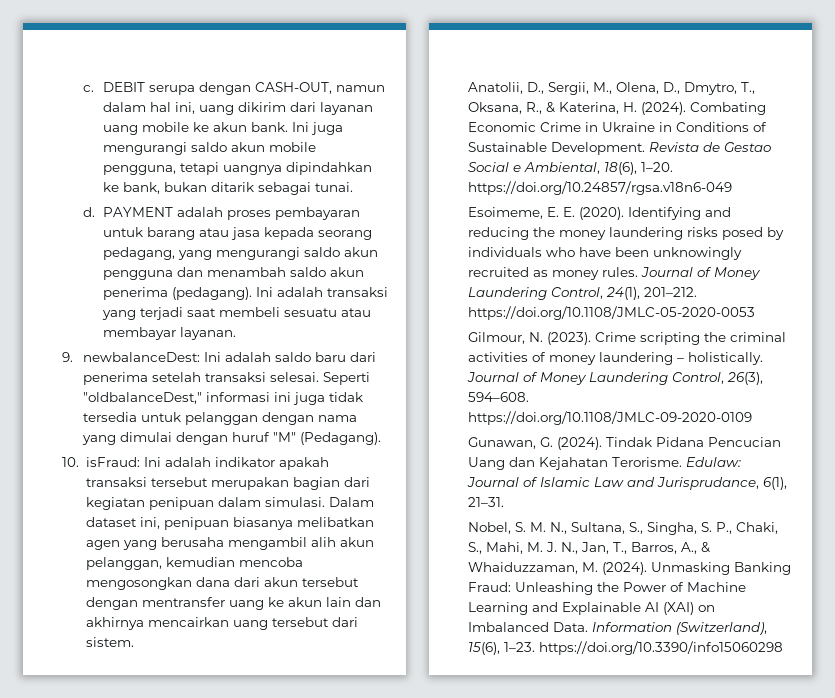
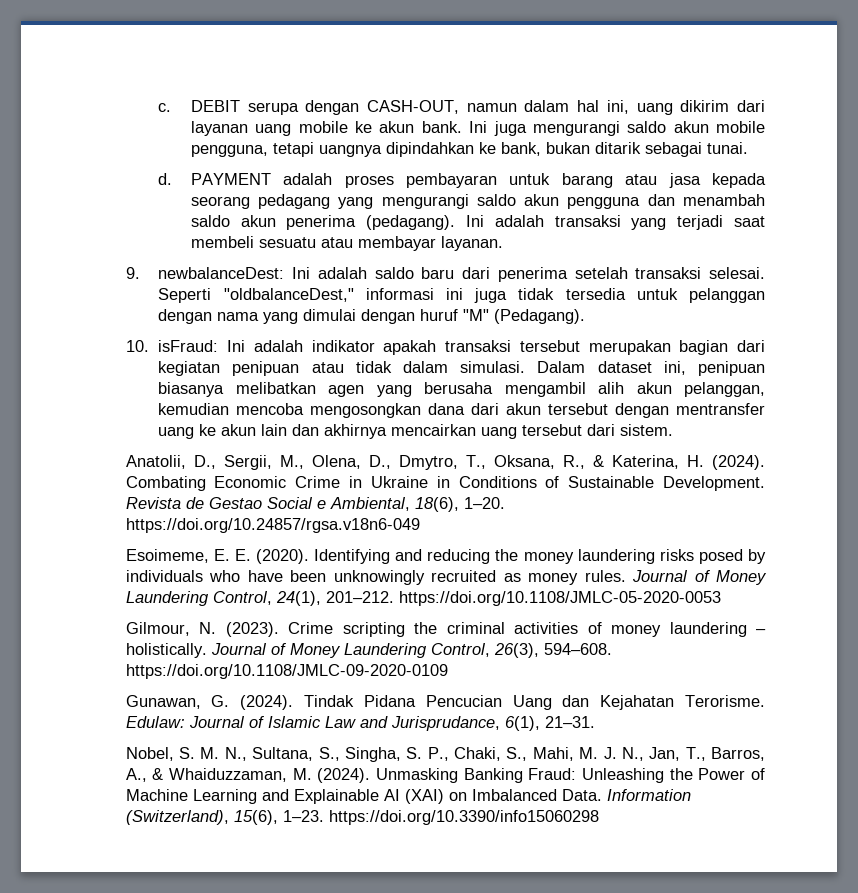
[102,247,175,260] pedagang, -> [258,194,331,209] pedagang
(215, 503) none -> [311,361,392,373] atau tidak

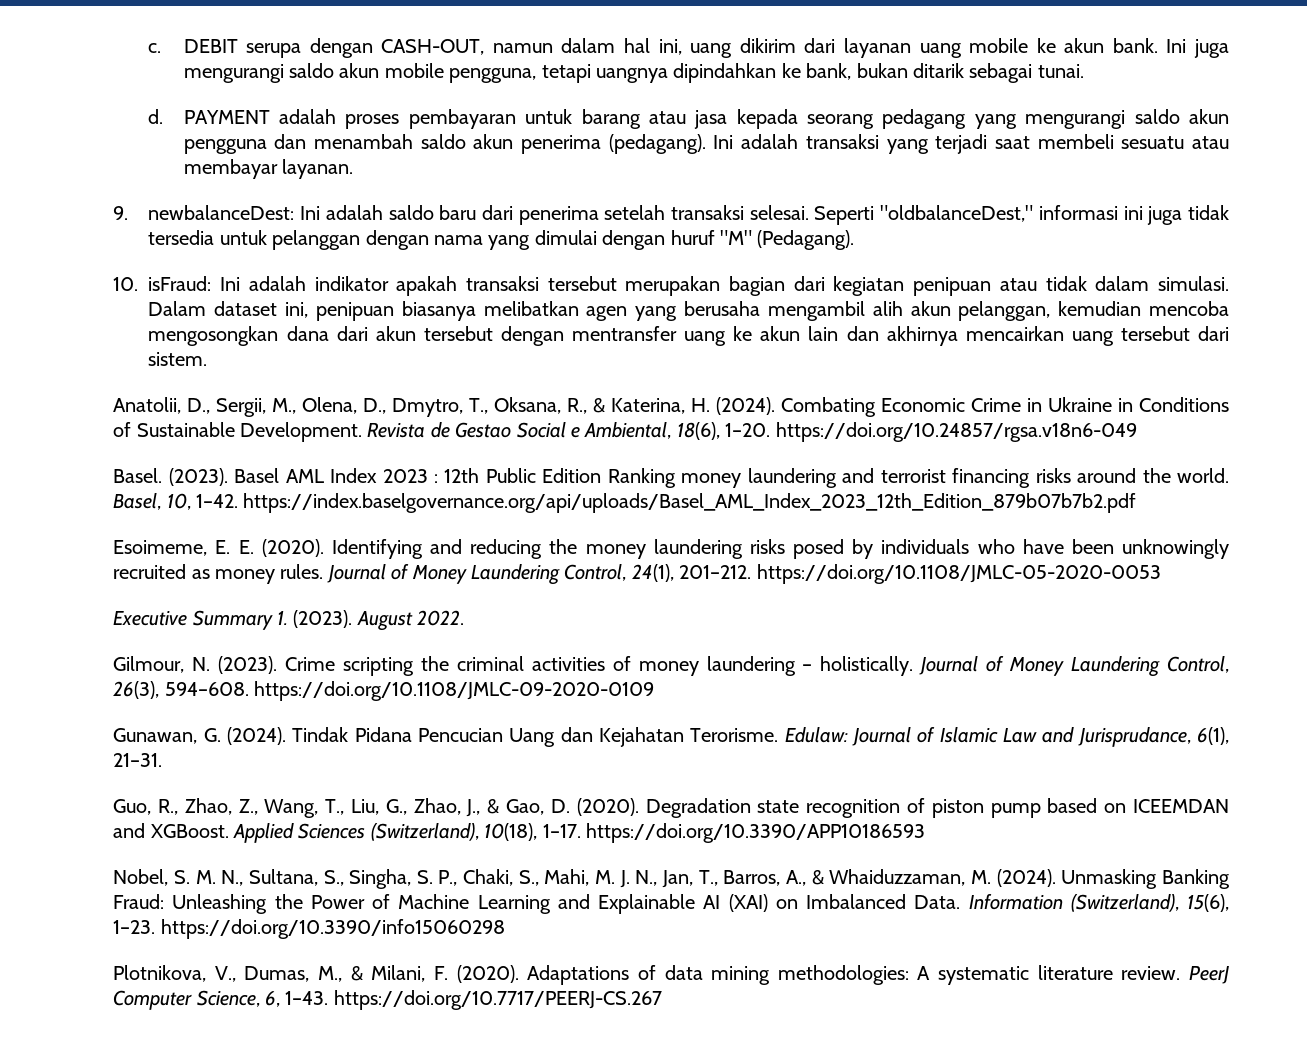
(420, 525) none -> [113,468,1230,488] [113,493,1137,513] // Basel. (2023). Basel AML Index 2023 : 12th Public Edition Ranking money laundering and terrorist financing risks around the world. Basel, 10, 1–42. https://index.baselgovernance.org/api/uploads/Basel_AML_Index_2023_12th_Edition_879b07b7b2.pdf
(721, 598) none -> [113,610,465,631] // Executive Summary 1. (2023). August 2022.
(595, 722) none -> [113,798,1230,818] [113,823,925,843] // Guo, R., Zhao, Z., Wang, T., Liu, G., Zhao, J., & Gao, D. (2020). Degradation state recognition of piston pump based on ICEEMDAN and XGBoost. Applied Sciences (Switzerland), 10(18), 1–17. https://doi.org/10.3390/APP10186593
(599, 817) none -> [113,965,1229,985] [113,990,662,1010] // Plotnikova, V., Dumas, M., & Milani, F. (2020). Adaptations of data mining methodologies: A systematic literature review. PeerJ Computer Science, 6, 1–43. https://doi.org/10.7717/PEERJ-CS.267

